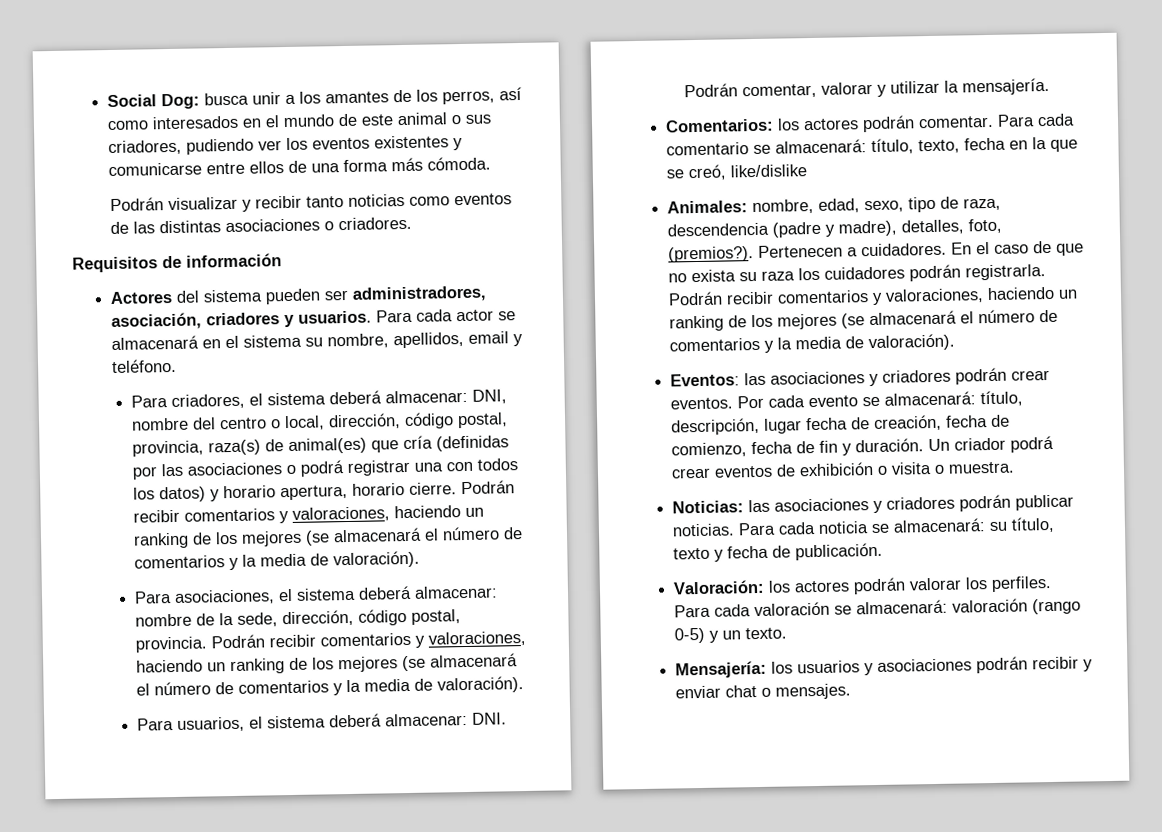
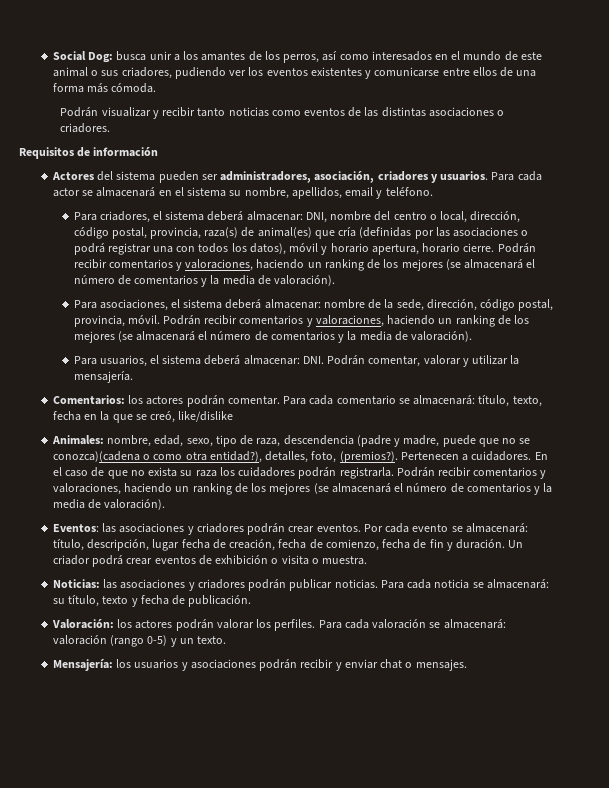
[159,486,207,503] datos) -> [249,243,319,255] datos), móvil
[135,636,208,653] provincia. -> [73,315,160,327] provincia, móvil.
[837,220,897,237] madre), -> [403,435,531,447] [52,451,262,463] madre, puede que no se conozca)(cadena o como otra entidad?),

